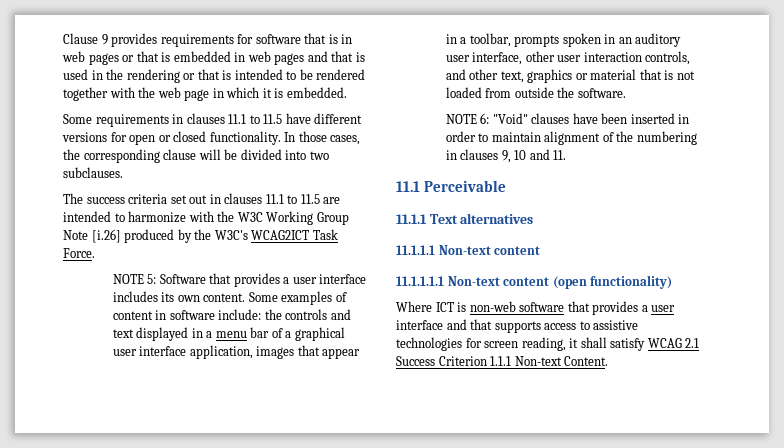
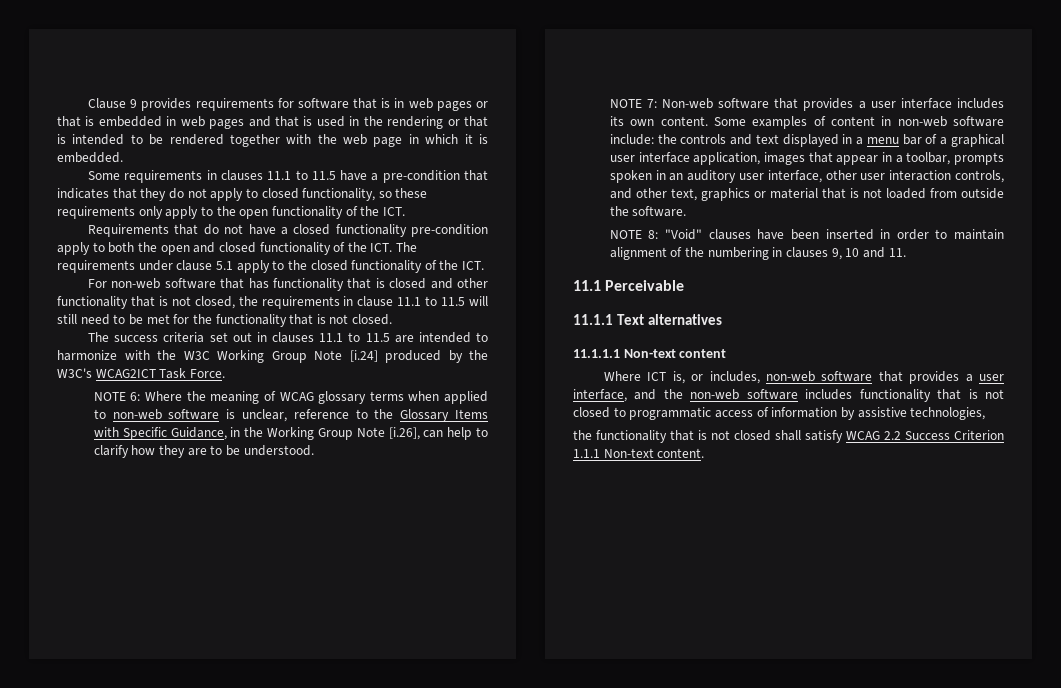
[314,113,363,124] [62,131,361,145] [63,149,329,163] [63,167,123,178] different versions for open or closed functionality. In those cases, the corresponding clause will be divided into two subclauses. -> [371,170,488,183] [57,188,428,201] [57,206,405,219] [88,224,489,237] [57,242,418,255] [57,260,485,273] [88,278,489,291] [57,296,489,309] [57,314,393,327] a pre-condition that indicates that they do not apply to closed functionality, so these requirements only apply to the open functionality of the ICT. // Requirements that do not have a closed functionality pre-condition apply to both the open and closed functionality of the ICT. The requirements under clause 5.1 apply to the closed functionality of the ICT. // For non-web software that has functionality that is closed and other functionality that is not closed, the requirements in clause 11.1 to 11.5 will still need to be met for the functionality that is not closed.
[91,229,121,243] [i.26] -> [349,350,378,362] [i.24]
[147,274,206,284] 5: Software -> [130,391,488,404] [93,409,489,422] [93,427,488,440] [93,445,314,458] [609,98,770,109] 6: Where the meaning of WCAG glossary terms when applied to non-web software is unclear, reference to the Glossary Items with Specific Guidance, in the Working Group Note [i.26], can help to clarify how they are to be understood. // NOTE 7: Non-web software
(167, 315) none -> [897,116,947,127] non-web
[480,113,490,124] 6: -> [648,230,659,239] 8:
[396,275,673,289] // 11.1.1.1.1 Non-text content (open functionality) -> (727, 353) none
[457,302,467,312] is -> [672,371,760,384] is, or includes,
[396,319,639,333] [396,337,579,351] interface and that supports access to assistive technologies for screen reading, it -> [573,389,1004,402] [573,407,986,420] [573,430,771,443] interface, and the non-web software includes functionality that is not closed to programmatic access of information by assistive technologies, // the functionality that is not closed
[685,338,700,348] 2.1 -> [884,431,901,440] 2.2
[564,356,609,366] Content. -> [657,448,705,458] content.

